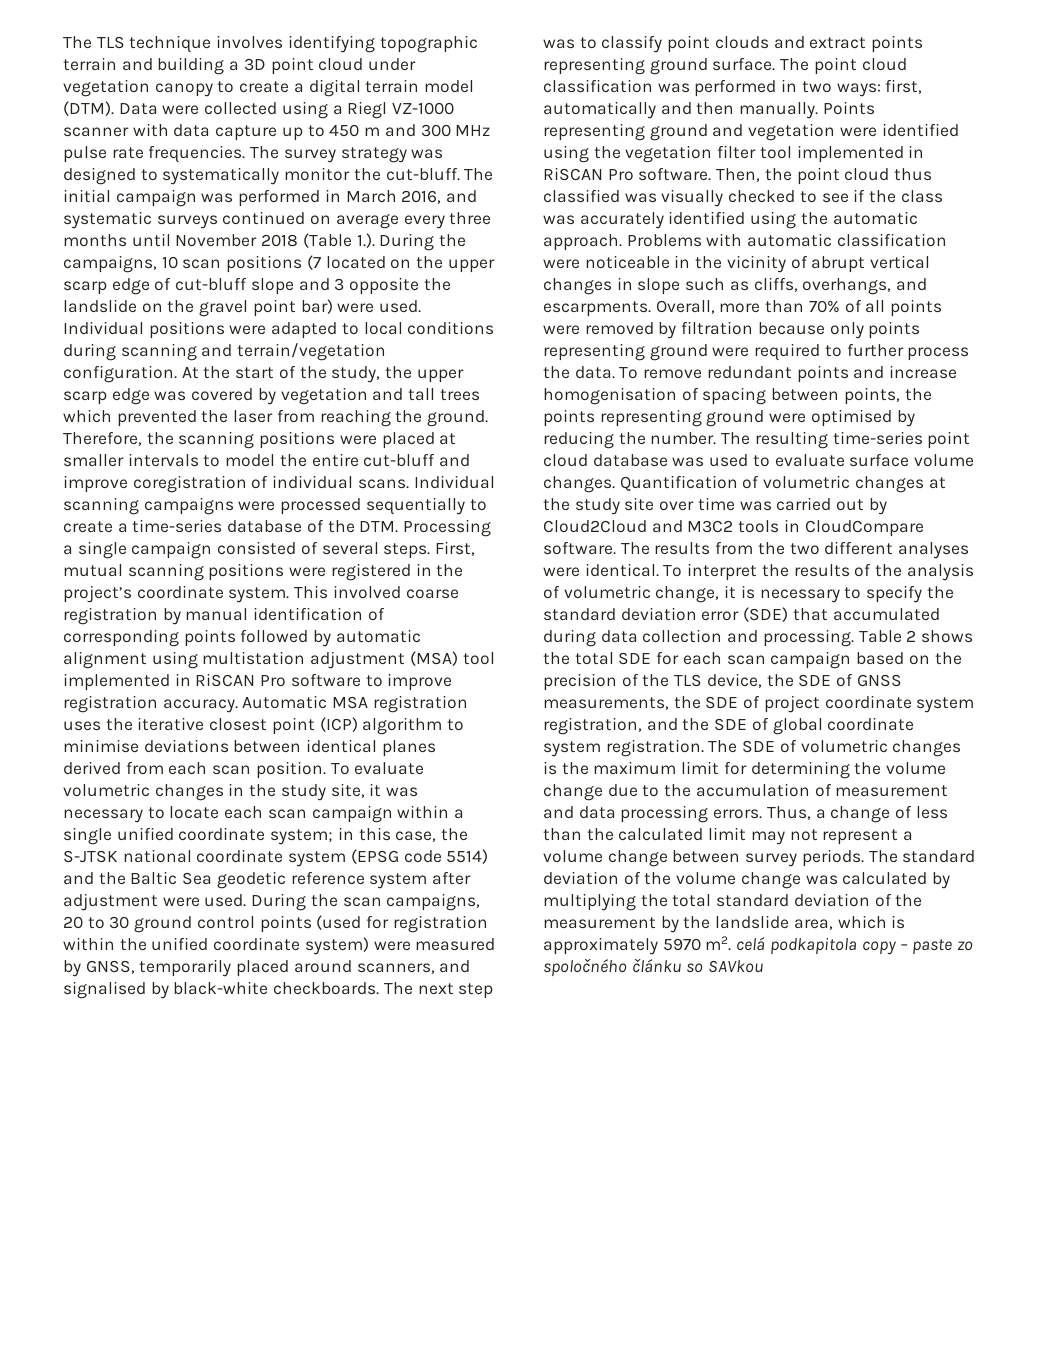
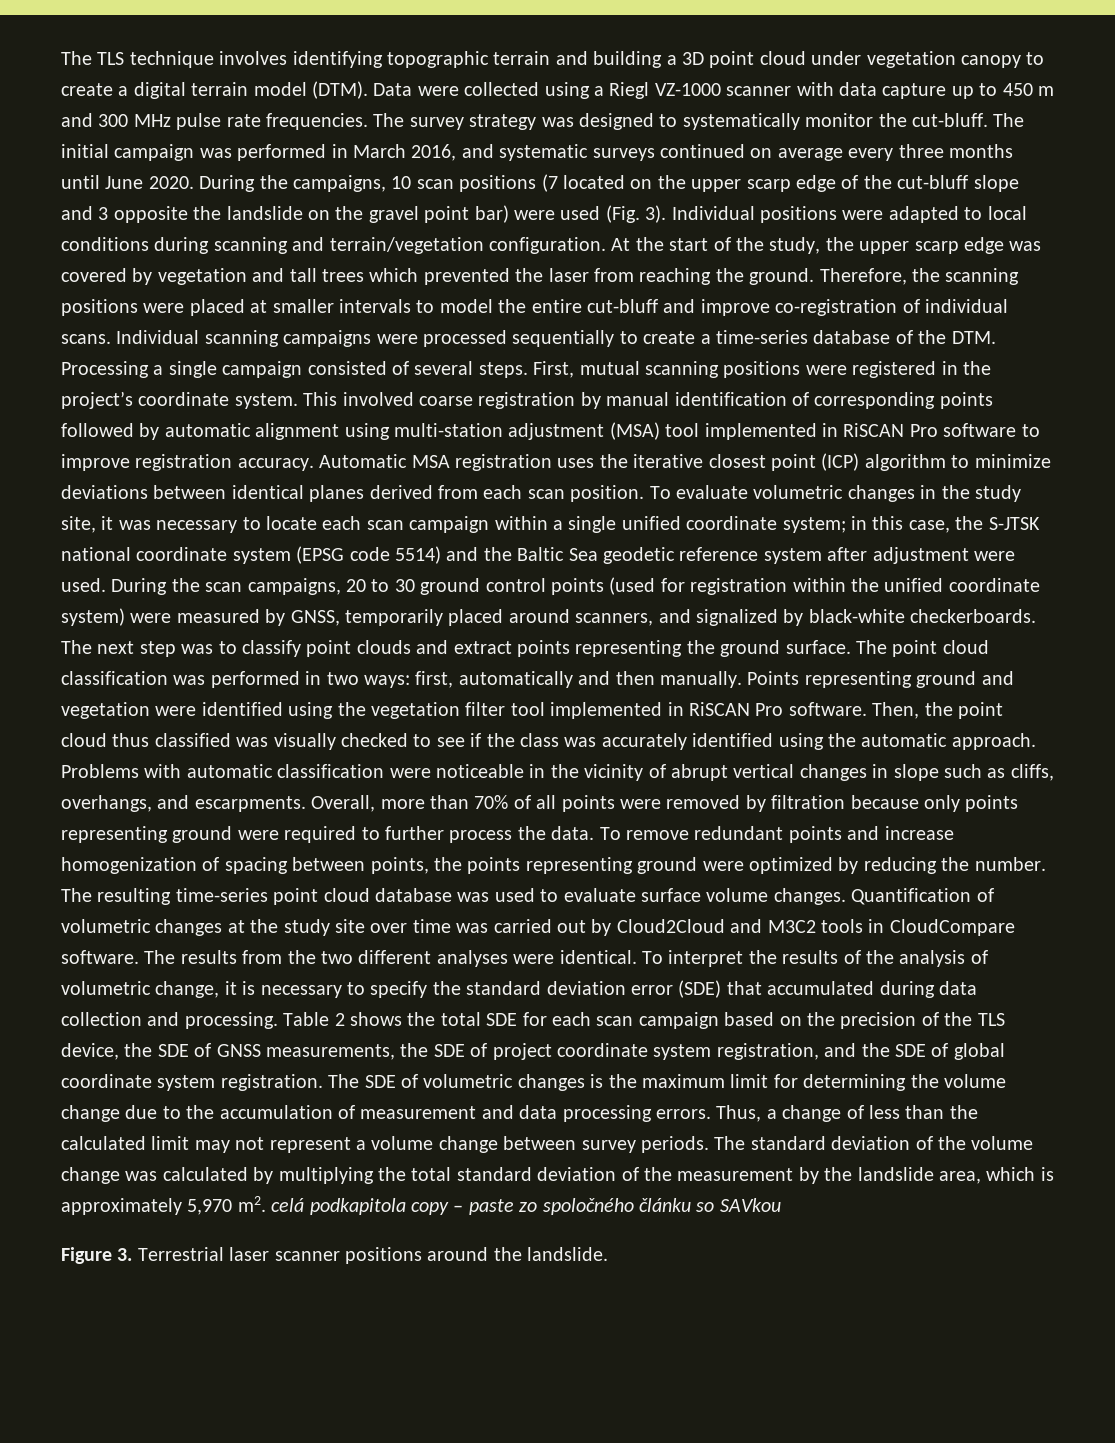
[175,233,375,248] November 2018 (Table 1.). -> [105,176,194,189] June 2020.
(172, 284) none -> [863,175,892,189] the
[379,300,422,313] used. -> [560,205,667,223] used (Fig. 3).
[132,475,247,493] coregistration -> [775,299,898,316] co-registration
[202,651,306,665] multistation -> [394,423,503,437] multi-station
[63,739,139,753] minimise -> [974,454,1051,468] minimize
[63,981,146,999] signalised -> [695,609,778,626] signalized
[273,982,380,995] checkboards. -> [910,609,1037,623] checkerboards.
(645, 66) none -> [686,640,715,654] the
[543,387,677,405] homogenisation -> [61,857,197,874] homogenization
[810,409,892,427] optimised -> [748,857,833,874] optimized
[662,938,701,951] 5970 -> [187,1199,233,1215] 5,970
(765, 966) none -> [61,1247,609,1264] // Figure 3. Terrestrial laser scanner positions around the landslide.

